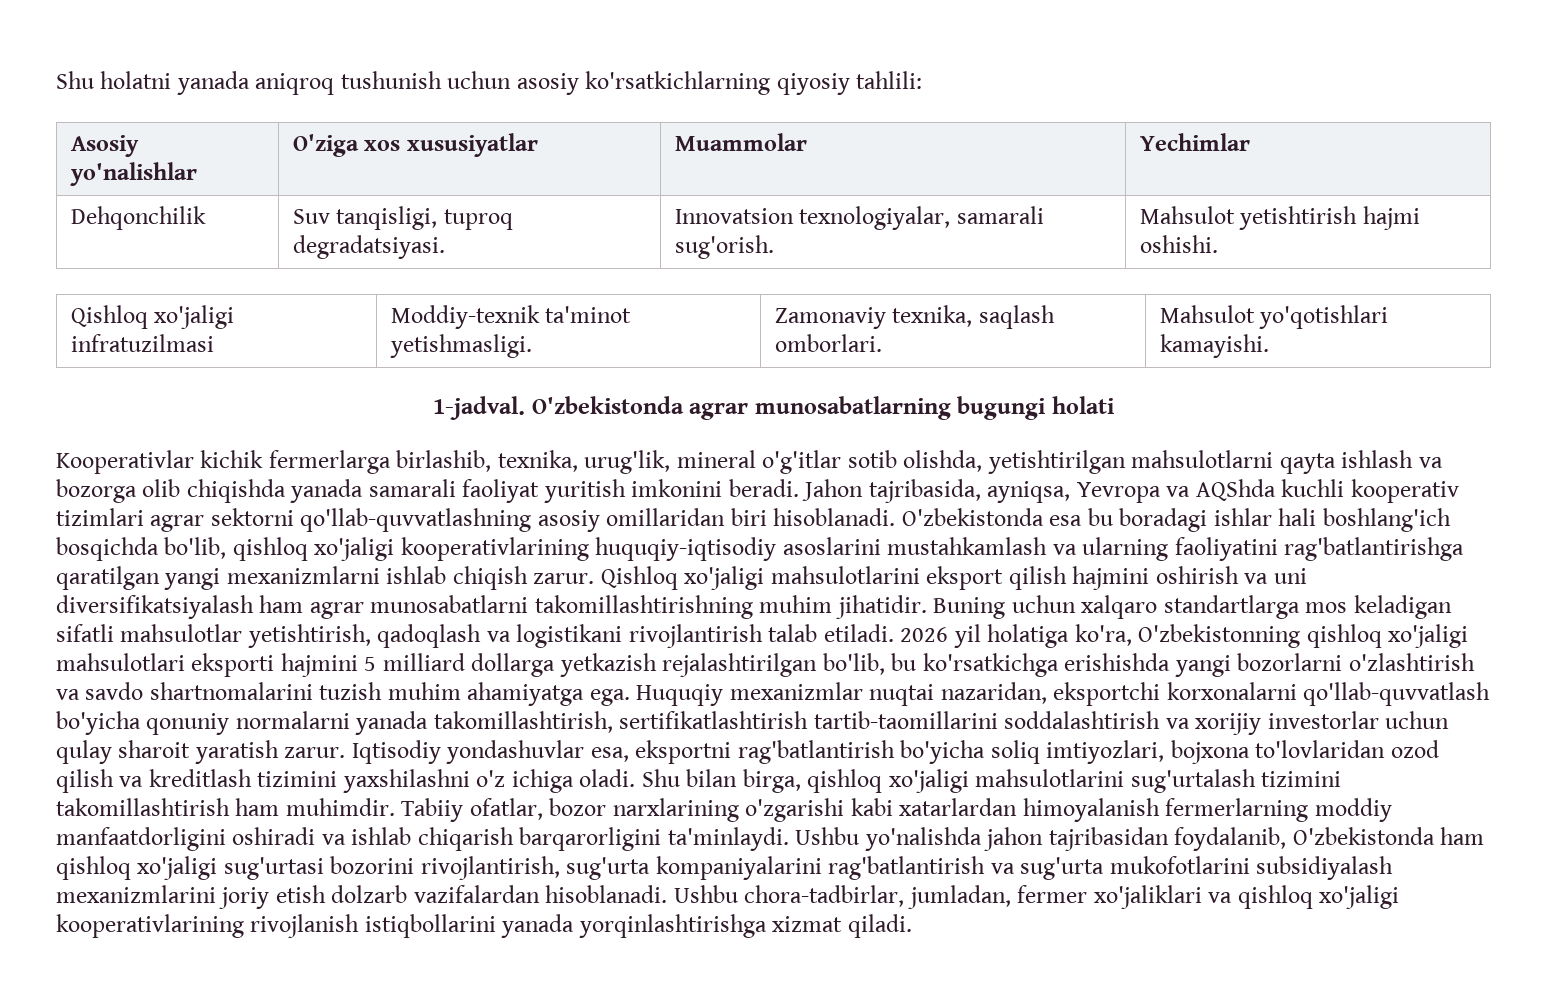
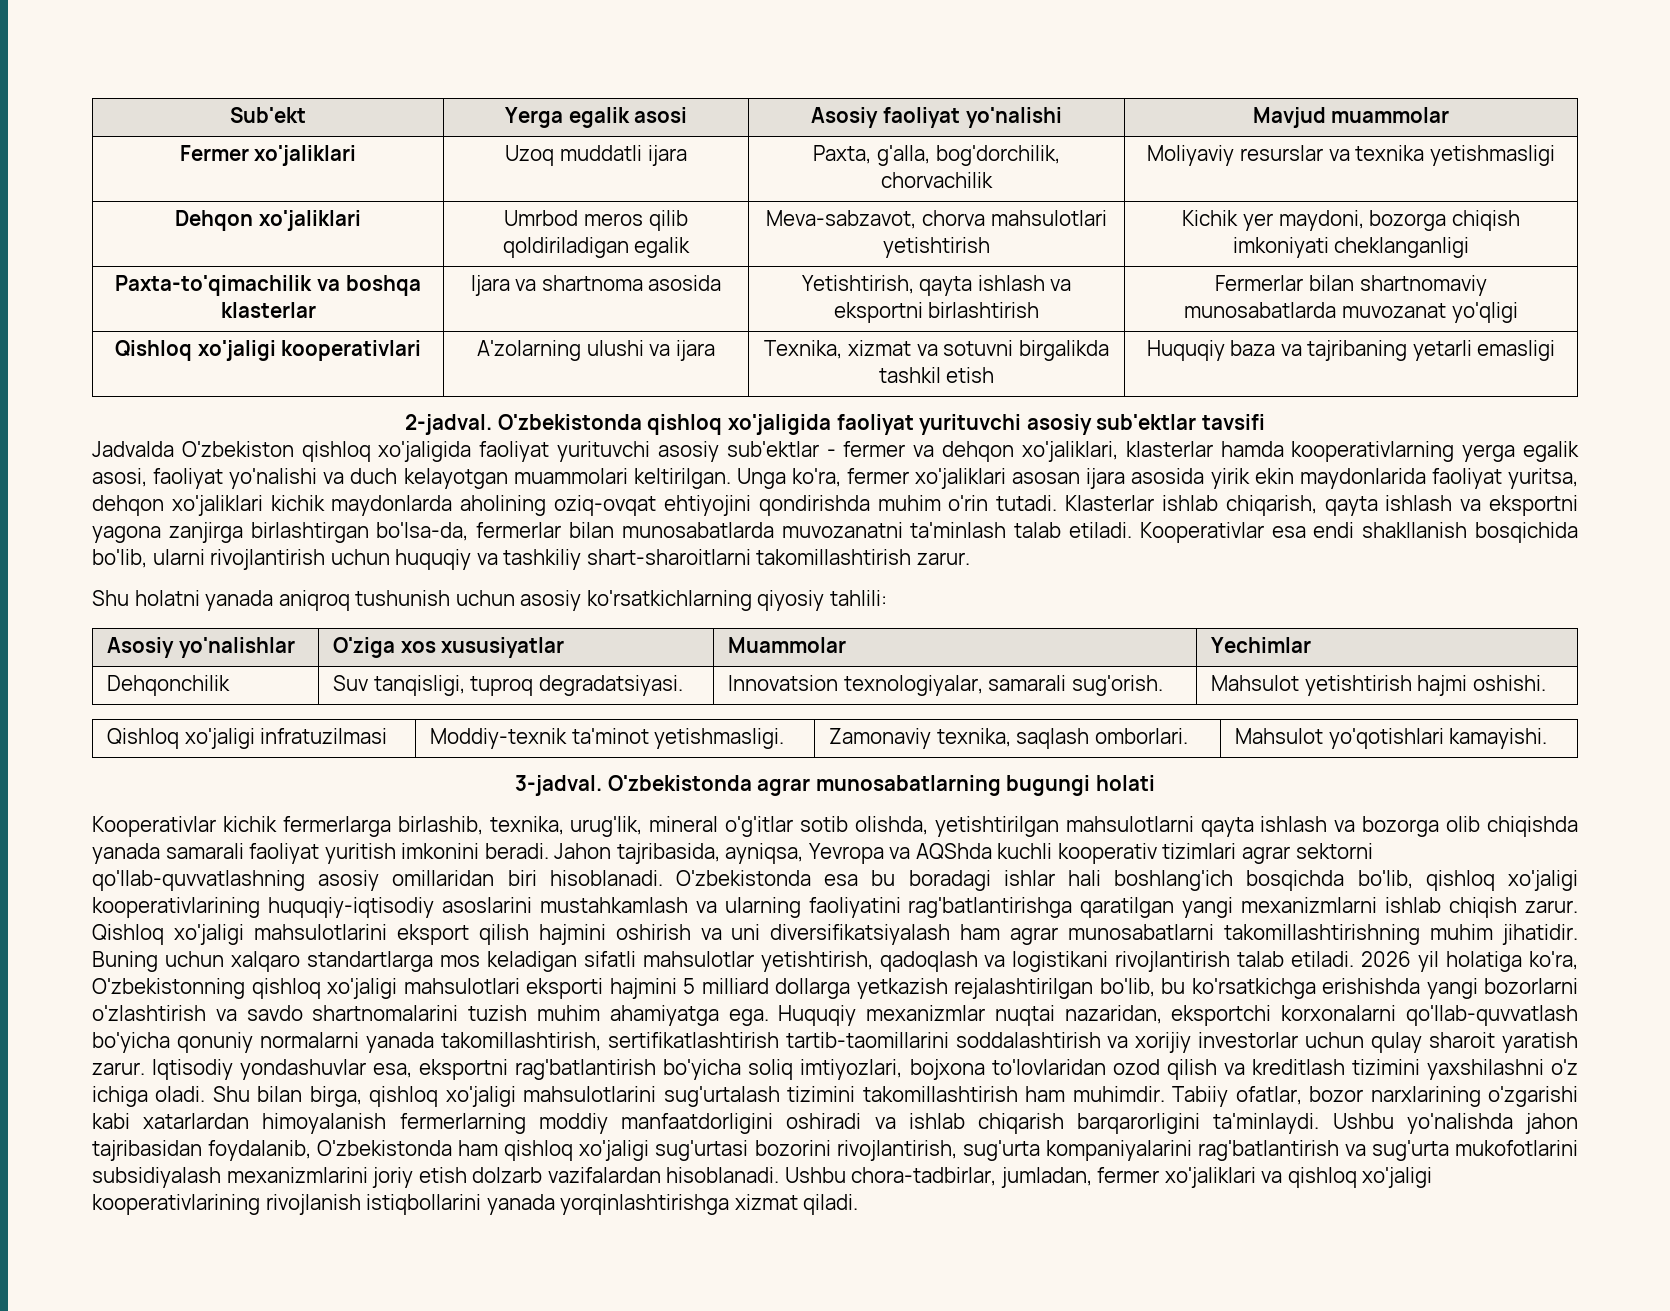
(56, 80) none -> [230,107,306,123] [504,107,688,128] [811,107,1062,128] [1252,107,1450,128] [179,145,357,166] [505,145,687,166] [813,145,1060,166] [881,172,993,188] [1147,145,1555,166] [175,210,361,231] [504,210,688,231] [502,237,691,258] [766,210,1107,229] [883,237,990,258] [1182,210,1520,231] [1232,237,1470,258] [115,275,421,296] [220,302,316,318] [470,275,722,296] [801,275,1072,296] [833,302,1040,323] [1215,275,1487,296] [1184,302,1518,323] [114,340,422,361] [477,340,715,361] [764,340,1109,361] [878,367,995,383] [1146,340,1556,361] [405,414,1265,435] [92,441,1579,462] [92,468,1578,489] [92,495,1578,516] [92,522,1578,543] [92,549,970,570] Sub'ekt | Yerga egalik asosi | Asosiy faoliyat yo'nalishi | Mavjud muammolar // Fermer xo'jaliklari | Uzoq muddatli ijara | Paxta, g'alla, bog'dorchilik, chorvachilik | Moliyaviy resurslar va texnika yetishmasligi // Dehqon xo'jaliklari | Umrbod meros qilib qoldiriladigan egalik | Meva-sabzavot, chorva mahsulotlari yetishtirish | Kichik yer maydoni, bozorga chiqish imkoniyati cheklanganligi // Paxta-to'qimachilik va boshqa klasterlar | Ijara va shartnoma asosida | Yetishtirish, qayta ishlash va eksportni birlashtirish | Fermerlar bilan shartnomaviy munosabatlarda muvozanat yo'qligi // Qishloq xo'jaligi kooperativlari | A'zolarning ulushi va ijara | Texnika, xizmat va sotuvni birgalikda tashkil etish | Huquqiy baza va tajribaning yetarli emasligi // 2-jadval. O'zbekistonda qishloq xo'jaligida faoliyat yurituvchi asosiy sub'ektlar tavsifi // Jadvalda O'zbekiston qishloq xo'jaligida faoliyat yurituvchi asosiy sub'ektlar - fermer va dehqon xo'jaliklari, klasterlar hamda kooperativlarning yerga egalik asosi, faoliyat yo'nalishi va duch kelayotgan muammolari keltirilgan. Unga ko'ra, fermer xo'jaliklari asosan ijara asosida yirik ekin maydonlarida faoliyat yuritsa, dehqon xo'jaliklari kichik maydonlarda aholining oziq-ovqat ehtiyojini qondirishda muhim o'rin tutadi. Klasterlar ishlab chiqarish, qayta ishlash va eksportni yagona zanjirga birlashtirgan bo'lsa-da, fermerlar bilan munosabatlarda muvozanatni ta'minlash talab etiladi. Kooperativlar esa endi shakllanish bosqichida bo'lib, ularni rivojlantirish uchun huquqiy va tashkiliy shart-sharoitlarni takomillashtirish zarur. //
[433,396,526,420] 1-jadval. -> [515,775,603,796] 3-jadval.

